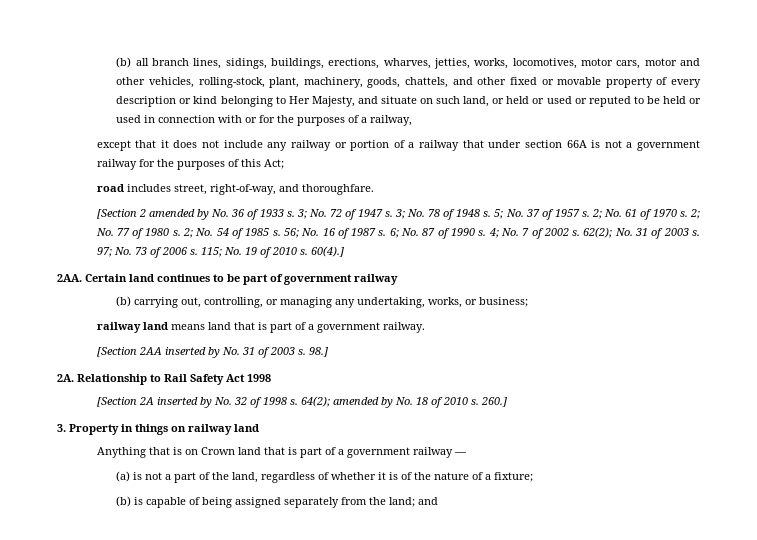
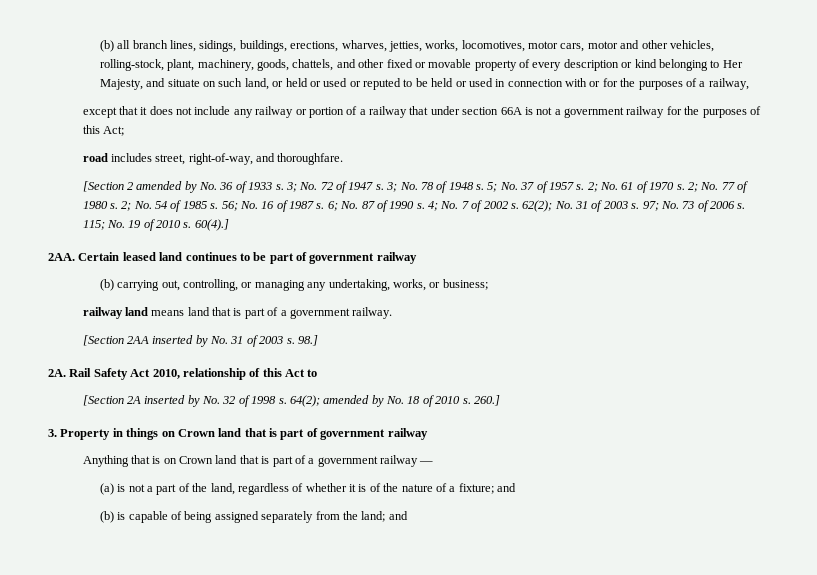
(127, 278) none -> [122,252,156,261] leased
[77,374,161,385] Relationship to -> (66, 373) none
[247,374,271,382] 1998 -> [152,368,318,380] 2010, relationship of this Act to
[188,424,259,435] railway land -> [177,428,428,440] Crown land that is part of government railway
(534, 477) none -> [497,483,517,492] and

